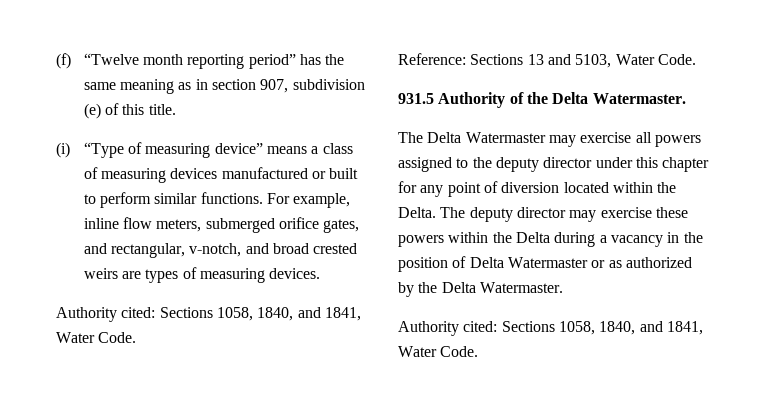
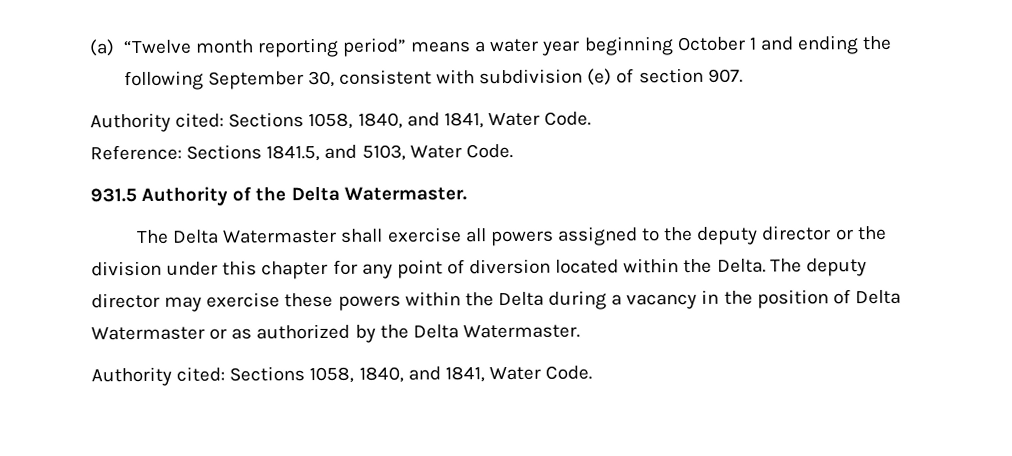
[56,53,71,69] (f) -> [89,39,115,57] (a)
[300,54,345,65] [83,79,365,94] [83,103,176,119] [56,142,353,158] [83,167,359,183] [83,192,351,208] [83,217,360,233] [83,243,358,258] [83,267,321,283] has the same meaning as in section 907, subdivision (e) of this title. // (i) “Type of measuring device” means a class of measuring devices manufactured or built to perform similar functions. For example, inline flow meters, submerged orifice gates, and rectangular, v-notch, and broad crested weirs are types of measuring devices. -> [410,35,893,56] [123,67,743,91] means a water year beginning October 1 and ending the following September 30, consistent with subdivision (e) of section 907.
[527,54,544,65] 13 -> [266,145,321,162] 1841.5,
[548,135,576,147] may -> [341,228,384,243] shall
(593, 162) none -> [835,225,887,241] [91,260,162,277] or the division

